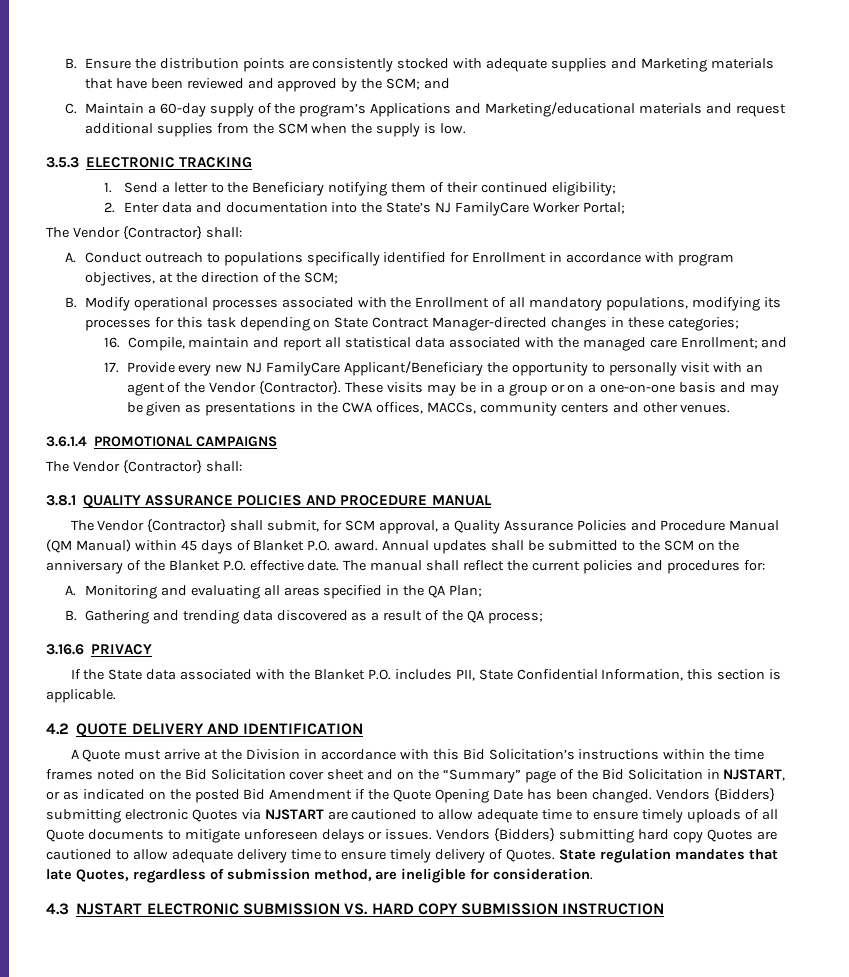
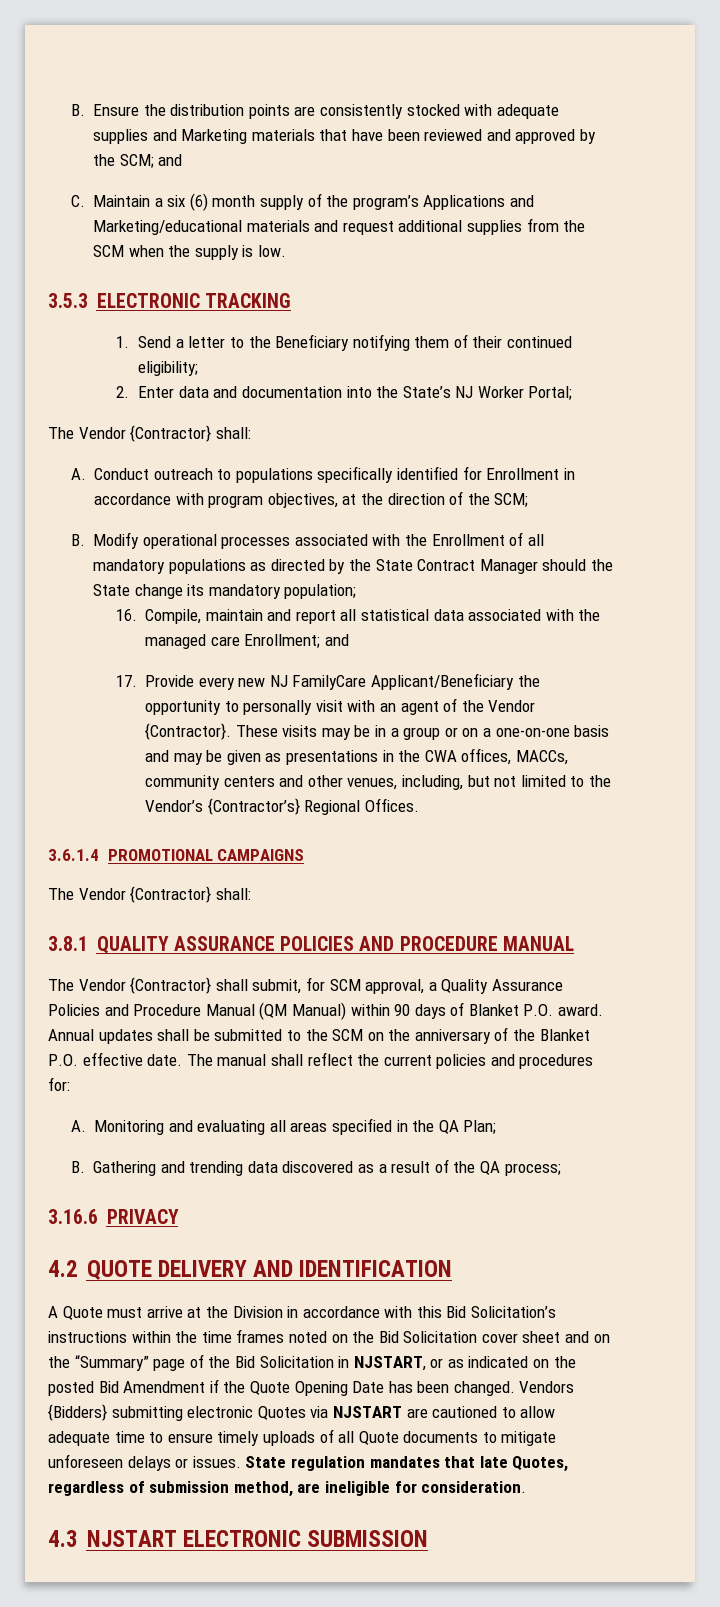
[159,103,206,117] 60-day -> [167,193,256,211] six (6) month
[455,202,530,216] FamilyCare -> (474, 392) none
[606,297,781,311] [84,317,739,331] populations, modifying its processes for this task depending on State Contract Manager-directed changes in these categories; -> [168,559,613,574] [93,584,357,599] populations as directed by the State Contract Manager should the State change its mandatory population;
[680,404,731,413] venues. -> [347,775,612,790] [145,798,419,815] venues, including, but not limited to the Vendor’s {Contractor’s} Regional Offices.
[180,540,197,551] 45 -> [394,1004,411,1016] 90
[70,669,782,681] [46,689,116,703] // If the State data associated with the Blanket P.O. includes PII, State Confidential Information, this section is applicable. -> (179, 1216) none
[436,828,777,843] [46,849,556,863] Vendors {Bidders} submitting hard copy Quotes are cautioned to allow adequate delivery time to ensure timely delivery of Quotes. -> (241, 1462) none
[344,903,665,915] VS. HARD COPY SUBMISSION INSTRUCTION -> (428, 1538) none

